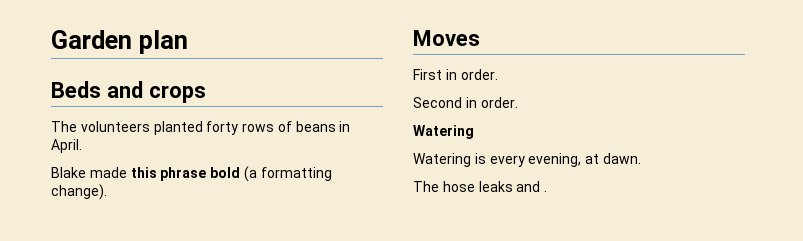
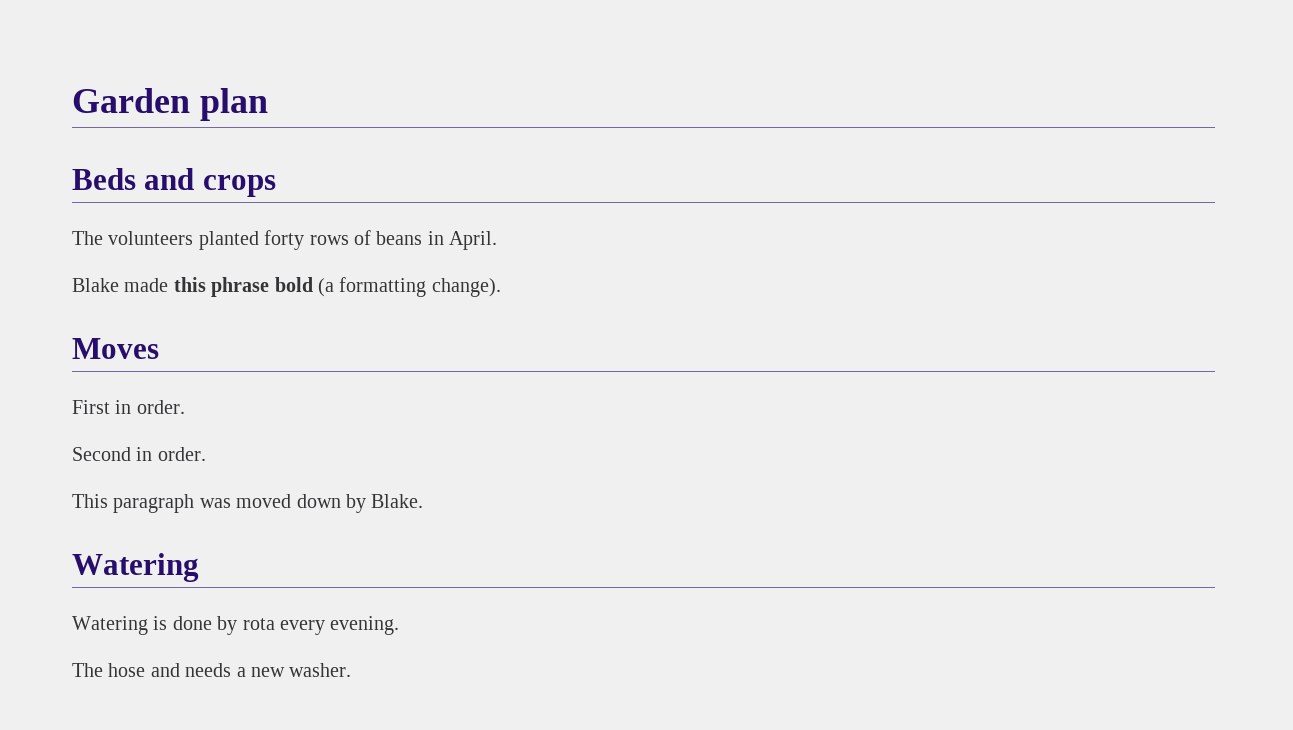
[413,125,474,139] [413,153,641,167] [413,181,548,192] Watering // Watering is every evening, at dawn. // The hose leaks and . -> [72,494,424,513] [72,553,199,582] [72,616,400,635] [72,663,352,677] This paragraph was moved down by Blake. // Watering // Watering is done by rota every evening. // The hose and needs a new washer.

